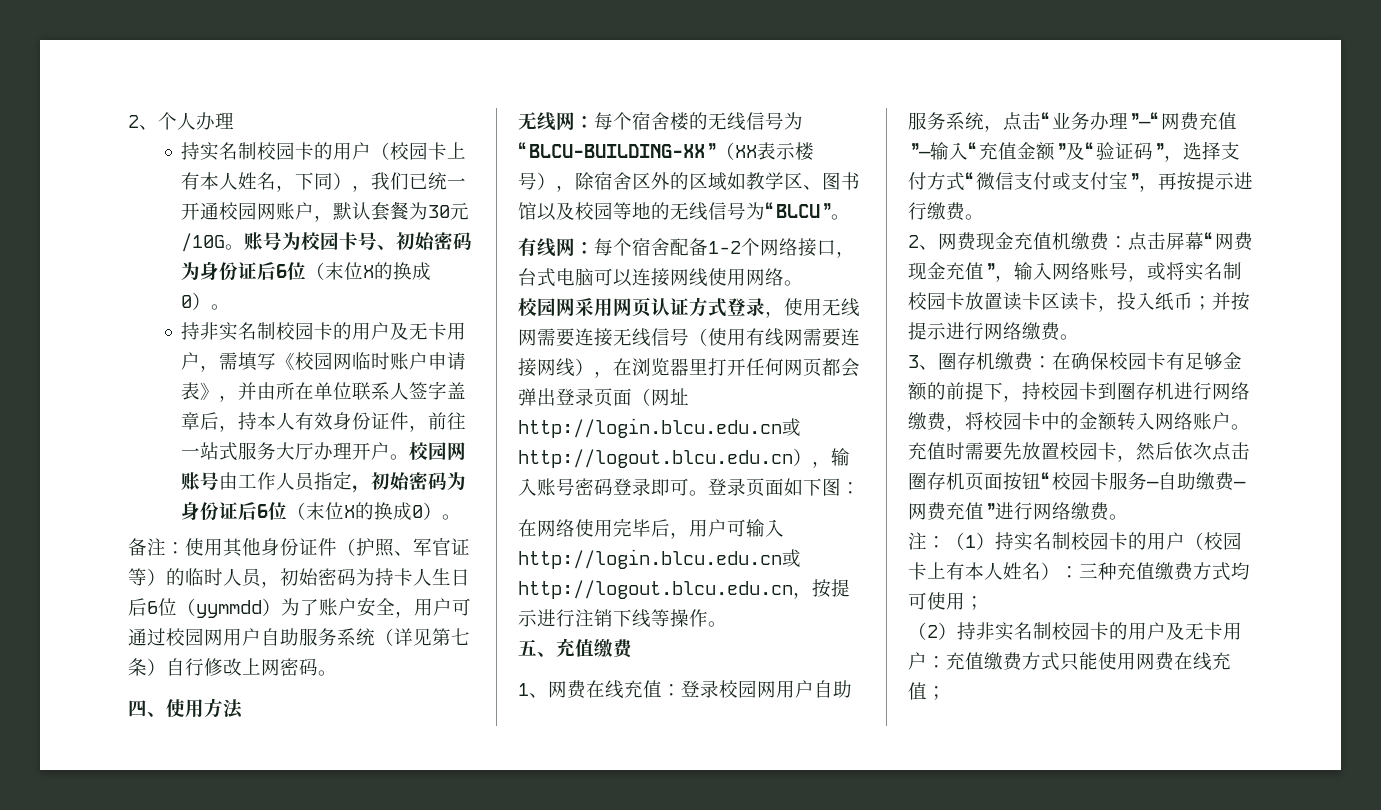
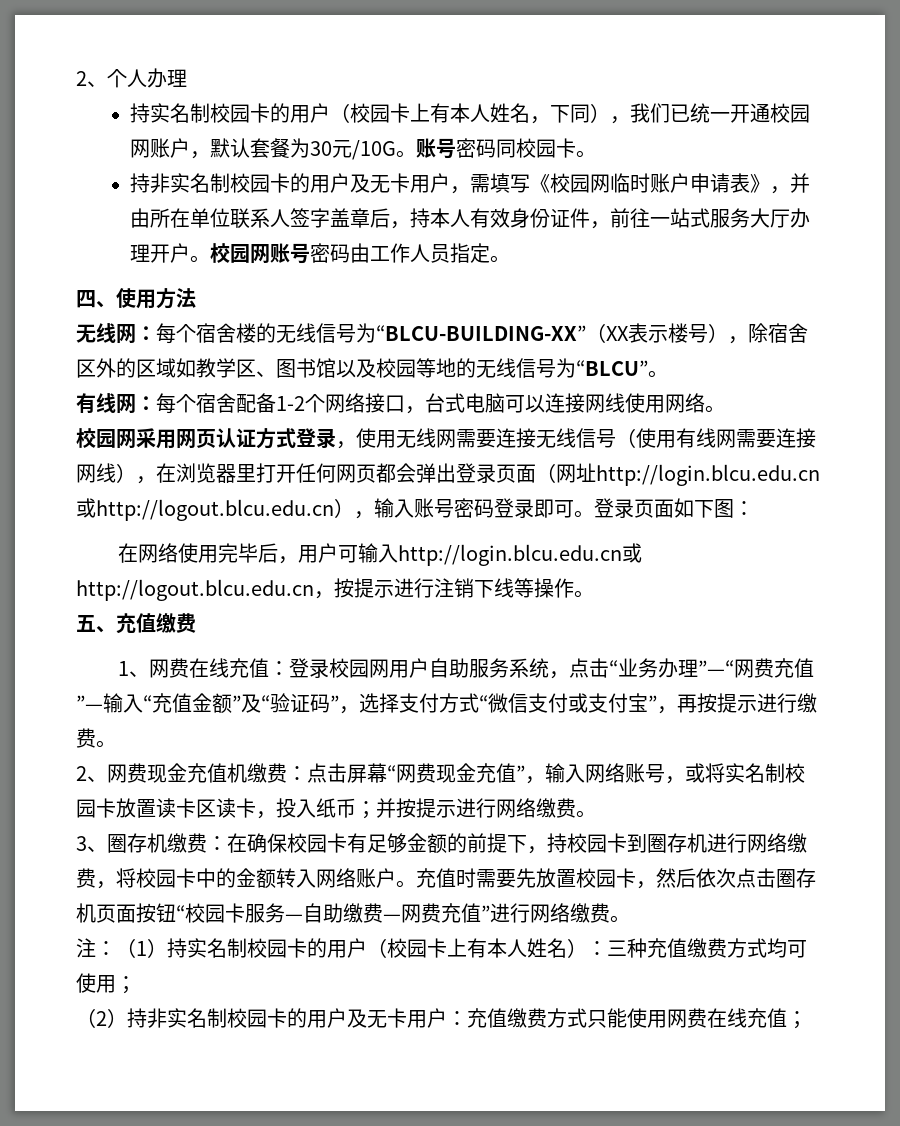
[282,232,473,250] [181,262,432,281] [181,292,212,310] 为校园卡号、初始密码为身份证后6位（末位X的换成0） -> [455,138,576,158] 密码同校园卡
(220, 481) none -> [309,243,350,263] 密码
[352,472,467,493] [181,502,462,521] [128,538,470,557] [128,568,470,588] [128,597,471,618] [128,628,470,646] [128,658,318,676] ，初始密码为身份证后6位（末位X的换成0）。 // 备注：使用其他身份证件（护照、军官证等）的临时人员，初始密码为持卡人生日后6位（yymmdd）为了账户安全，用户可通过校园网用户自助服务系统（详见第七条）自行修改上网密码 -> (490, 253) none

